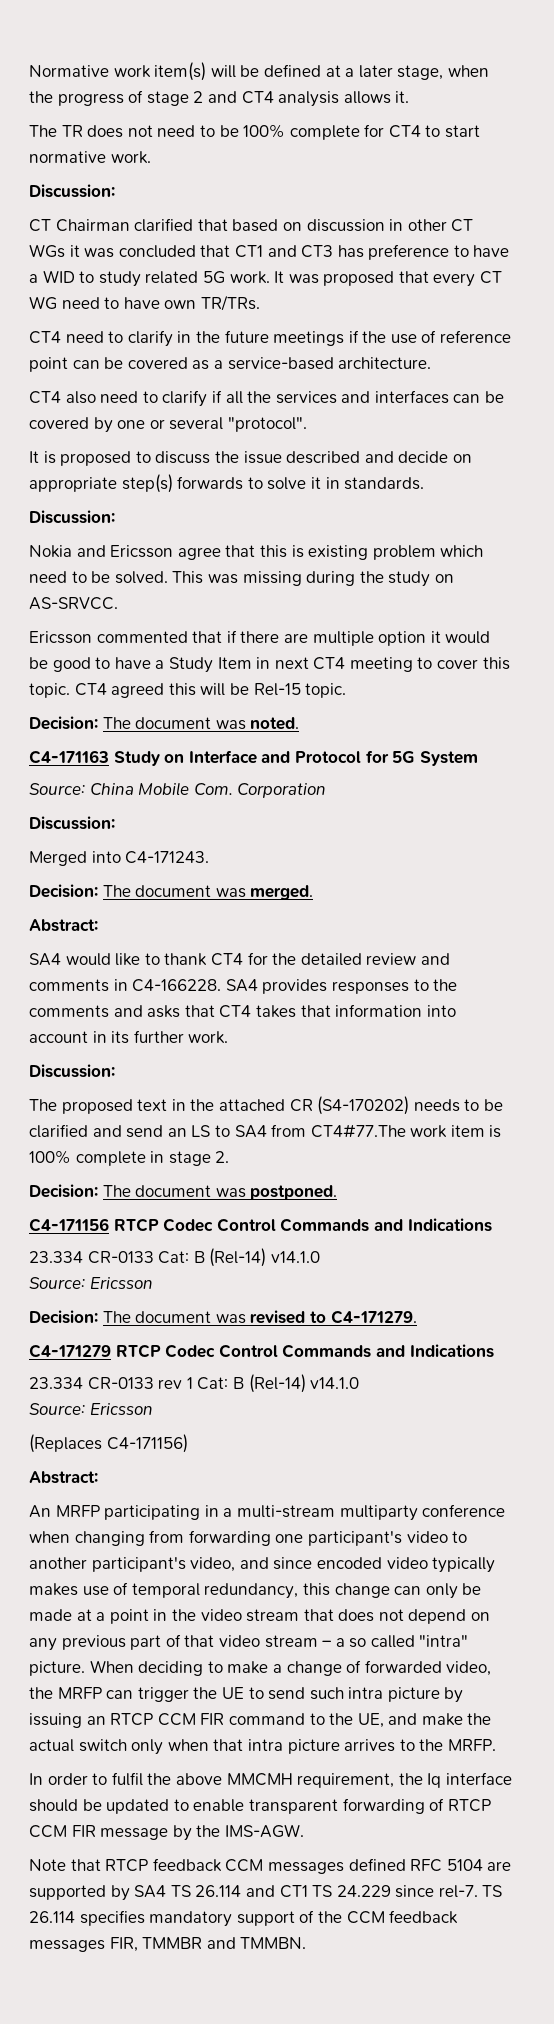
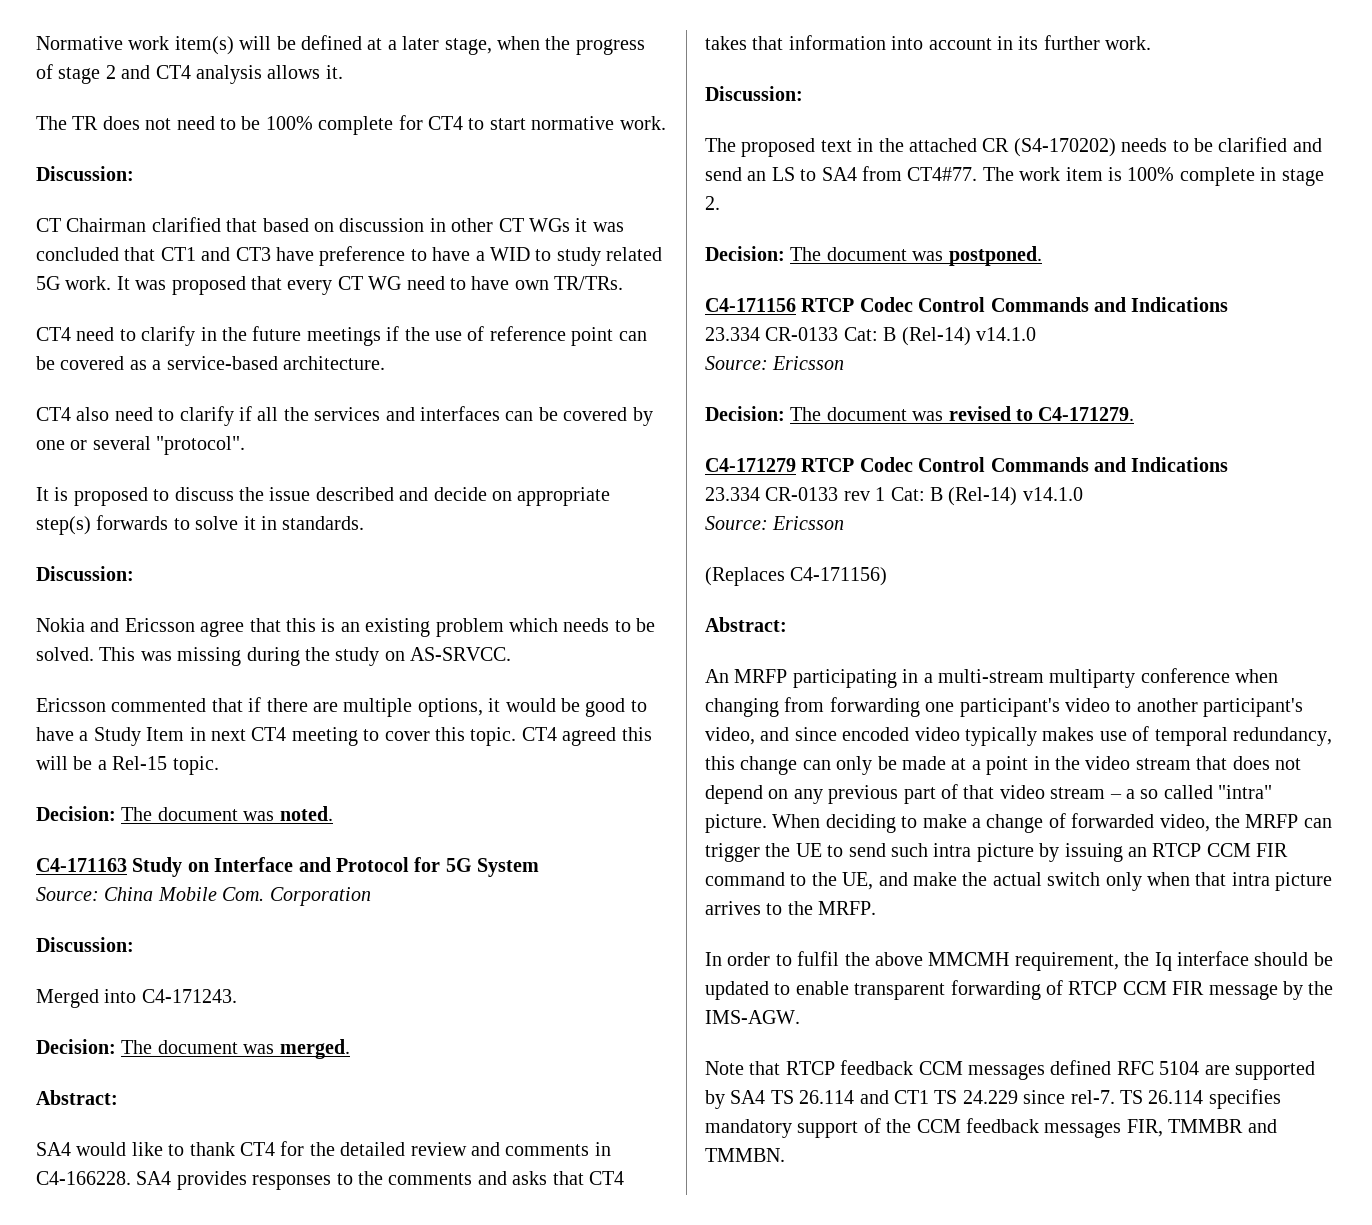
[337,245,364,258] has -> [276,247,314,261] have
(304, 551) none -> [340,622,360,632] an
[29,571,67,583] need -> [563,618,610,632] needs
[378,631,427,646] option -> [417,698,483,717] options,
(249, 689) none -> [97,760,107,770] a
[310,1124,406,1138] CT4#77.The -> [907,167,1014,181] CT4#77. The

